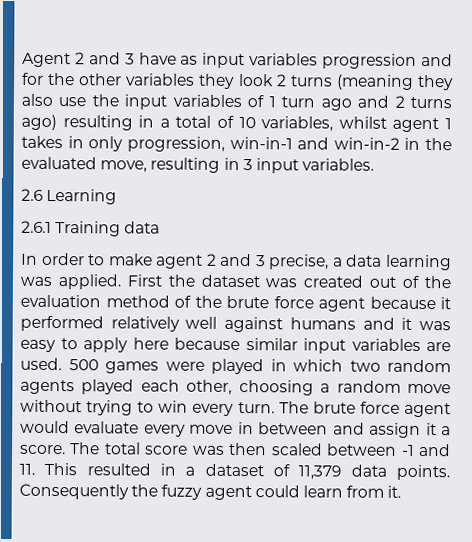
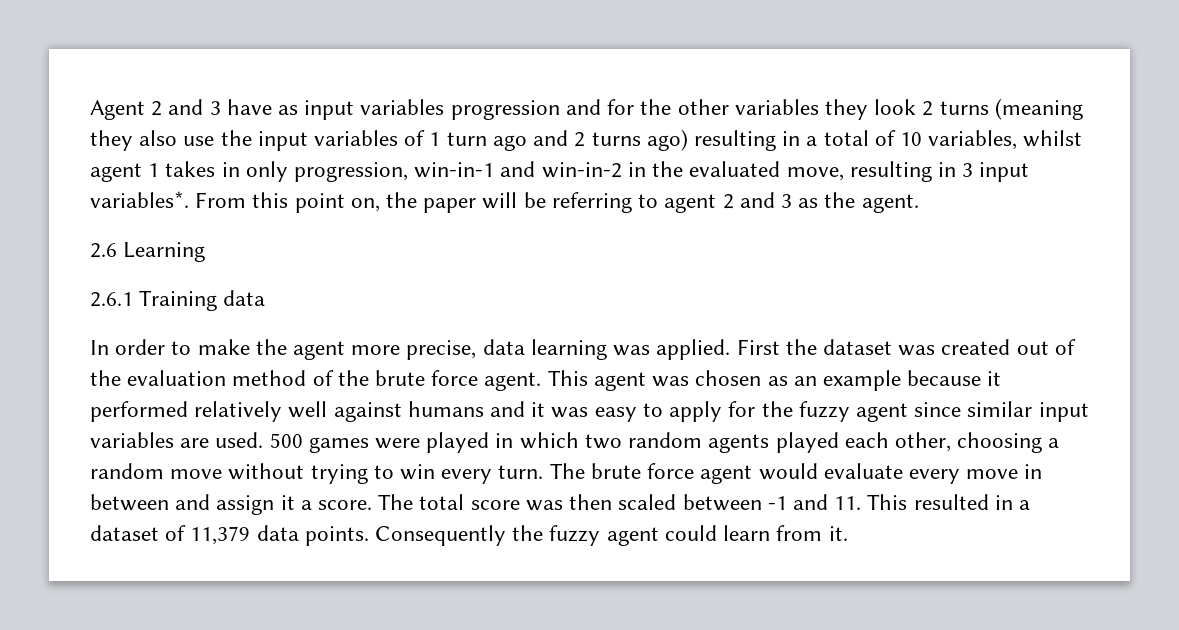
[302,158,375,171] variables. -> [90,191,919,213] variables*. From this point on, the paper will be referring to agent 2 and 3 as the agent.
[156,253,343,270] agent 2 and 3 precise, a -> [255,339,477,360] the agent more precise,
[318,297,365,312] agent -> [484,370,901,391] agent. This agent was chosen as an example
[132,337,240,351] here because -> [728,401,962,422] for the fuzzy agent since

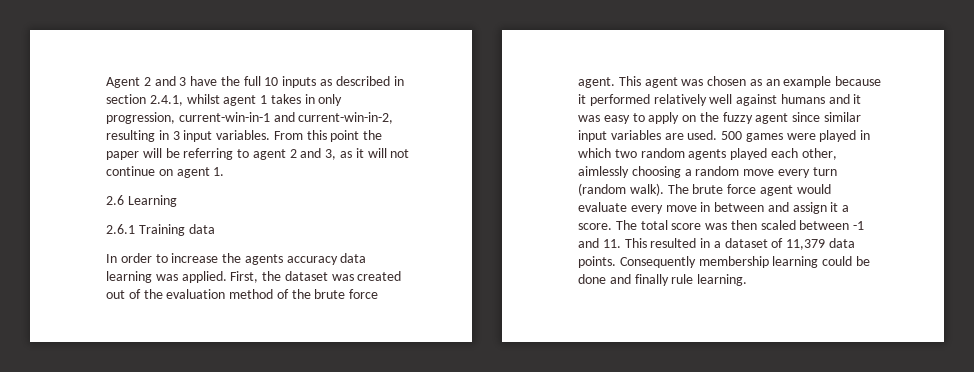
[278,98,1083,120] [90,129,1018,151] as input variables progression and for the other variables they look 2 turns (meaning they also use the input variables of 1 turn ago and 2 turns ago) resulting in a total of 10 variables, -> [220,76,404,88] [106,94,183,106] the full 10 inputs as described in section 2.4.1,
[414,161,844,181] win-in-1 and win-in-2 in the evaluated move, -> [178,112,394,124] current-win-in-1 and current-win-in-2,
[90,191,189,208] variables*. -> [216,130,271,140] variables.
[350,198,380,212] on, -> (360, 136) none
[780,192,919,213] 3 as the agent. -> [325,148,410,160] [106,166,225,178] 3, as it will not continue on agent 1.
[197,339,477,360] make the agent more precise, -> [171,253,338,265] increase the agents accuracy
[736,339,780,355] First -> [230,271,259,283] First,
[728,401,756,417] for -> [682,115,697,122] on
(951, 442) none -> [578,166,629,178] aimlessly
[228,463,544,484] without trying to win every turn. -> [777,167,837,178] [578,183,664,196] every turn (random walk).
[512,525,848,546] the fuzzy agent could learn from it. -> [698,256,870,268] [578,274,748,286] membership learning could be done and finally rule learning.

